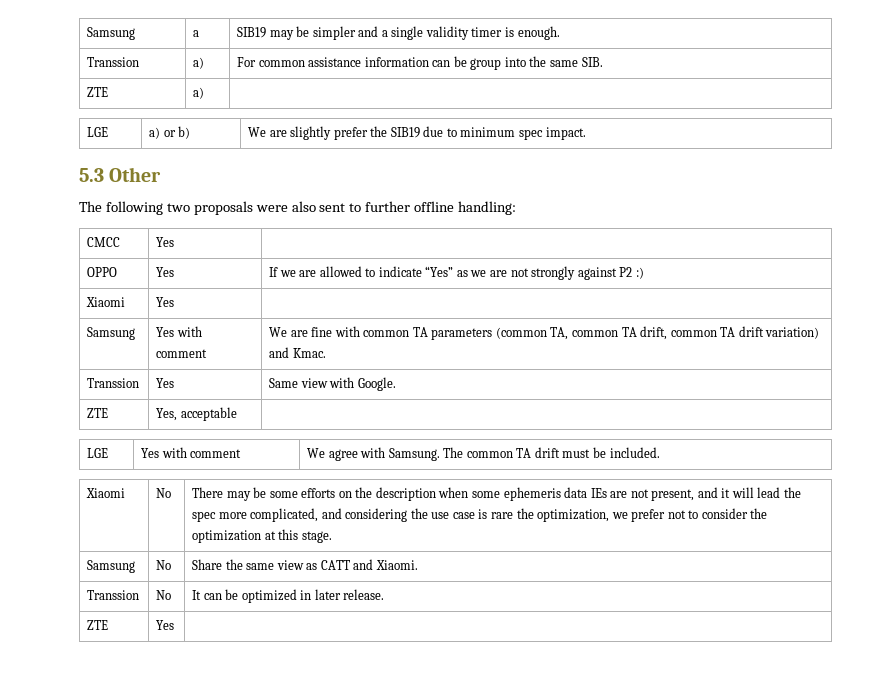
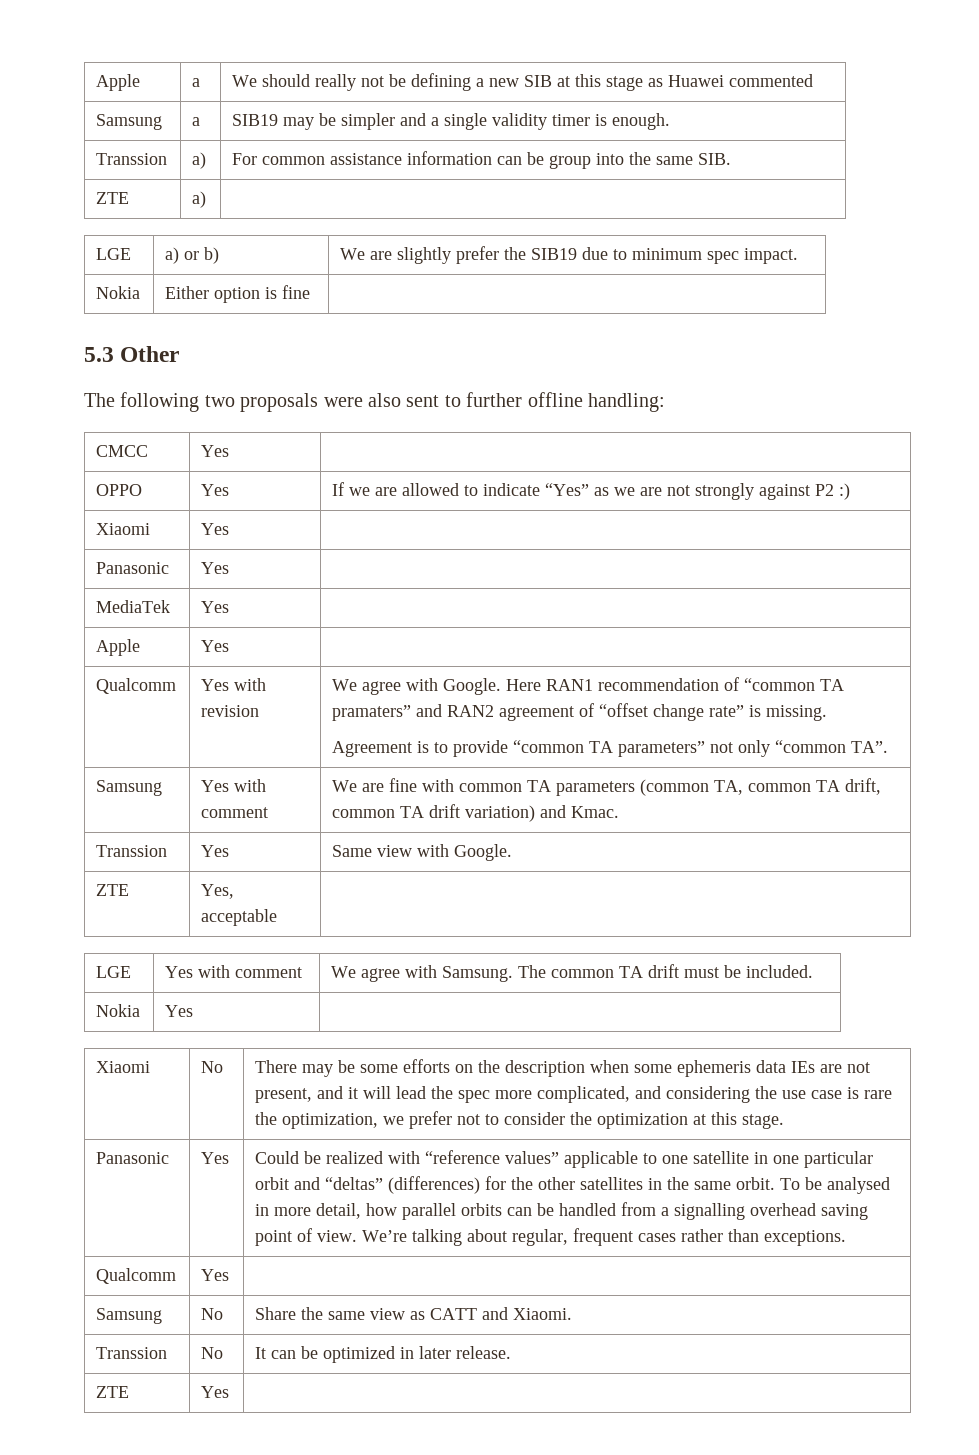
(87, 33) none -> [96,74,141,91] [192,78,201,87] [232,73,814,91] Apple | a | We should really not be defining a new SIB at this stage as Huawei commented //
(586, 133) none -> [96,286,141,299] [165,285,311,303] // Nokia | Either option is fine |
(175, 302) none -> [96,562,170,574] [201,562,230,574] [96,600,171,613] [201,601,230,613] [96,639,141,656] [201,640,230,652] [96,678,177,694] [201,678,267,691] [201,705,260,717] [332,677,845,695] [332,703,828,721] [332,740,889,757] // Panasonic | Yes | // MediaTek | Yes | // Apple | Yes | // Qualcomm | Yes with revision | We agree with Google. Here RAN1 recommendation of “common TA pramaters” and RAN2 agreement of “offset change rate” is missing. // Agreement is to provide “common TA parameters” not only “common TA”.
(660, 452) none -> [96,1004,141,1017] [165,1005,194,1017] // Nokia | Yes |
(332, 537) none -> [96,1152,170,1164] [201,1152,230,1164] [255,1150,874,1168] [255,1176,891,1194] [255,1202,869,1220] [255,1228,847,1246] [96,1268,177,1284] [201,1269,230,1281] // Panasonic | Yes | Could be realized with “reference values” applicable to one satellite in one particular orbit and “deltas” (differences) for the other satellites in the same orbit. To be analysed in more detail, how parallel orbits can be handled from a signalling overhead saving point of view. We’re talking about regular, frequent cases rather than exceptions. // Qualcomm | Yes |

